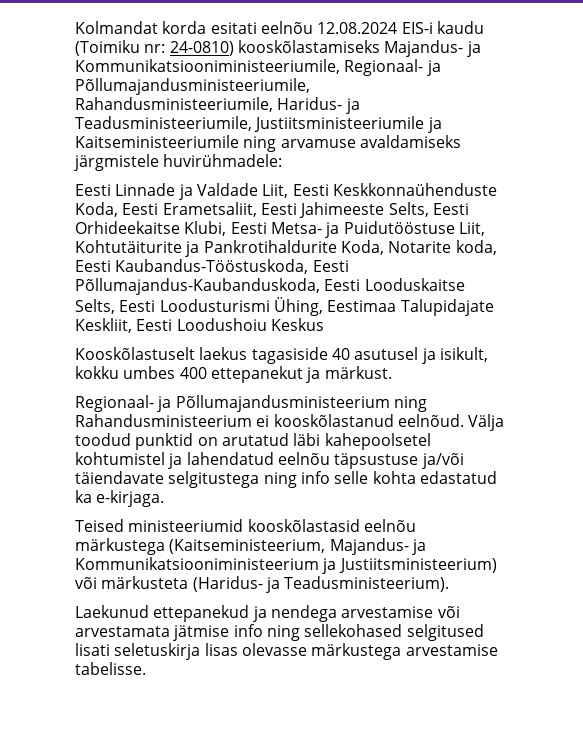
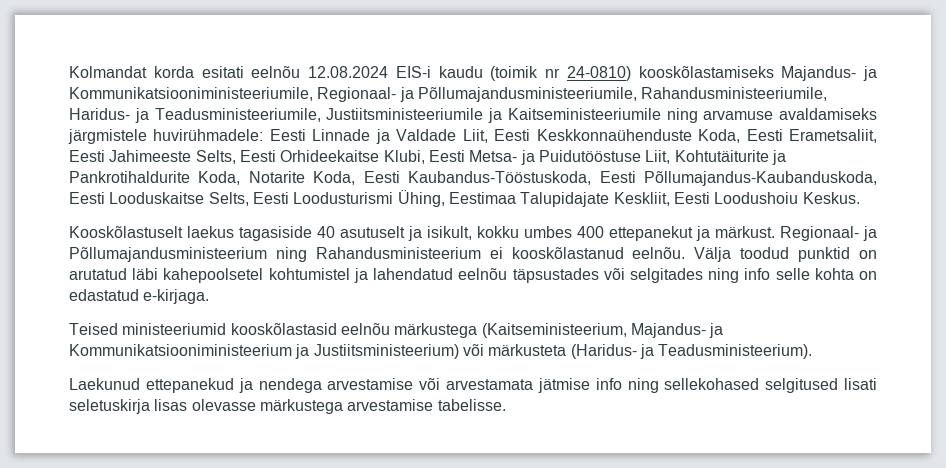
[75,40,166,56] (Toimiku nr: -> [490,66,560,81] (toimik nr
(283, 160) // -> (264, 135) none
[455,240,497,255] koda, -> [313,171,356,185] Koda,
[270,318,324,331] Keskus -> [802,192,860,204] Keskus.
[354,347,419,360] asutusel -> [340,226,405,238] asutuselt
(392, 372) // -> (775, 232) none
[397,414,464,427] eelnõud. -> [632,247,686,259] eelnõu.
[334,453,464,469] [75,471,260,488] täpsustuse ja/või täiendavate selgitustega -> [512,268,703,283] täpsustades või selgitades
[419,471,497,484] [75,490,92,503] edastatud ka -> [858,271,877,280] [69,289,139,301] on edastatud

